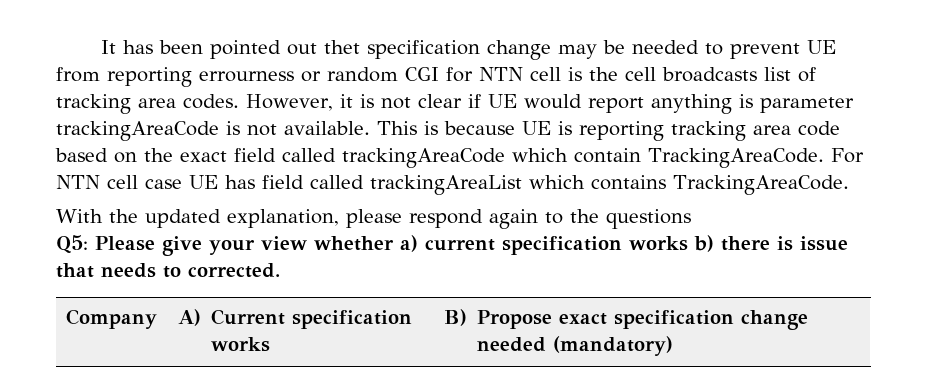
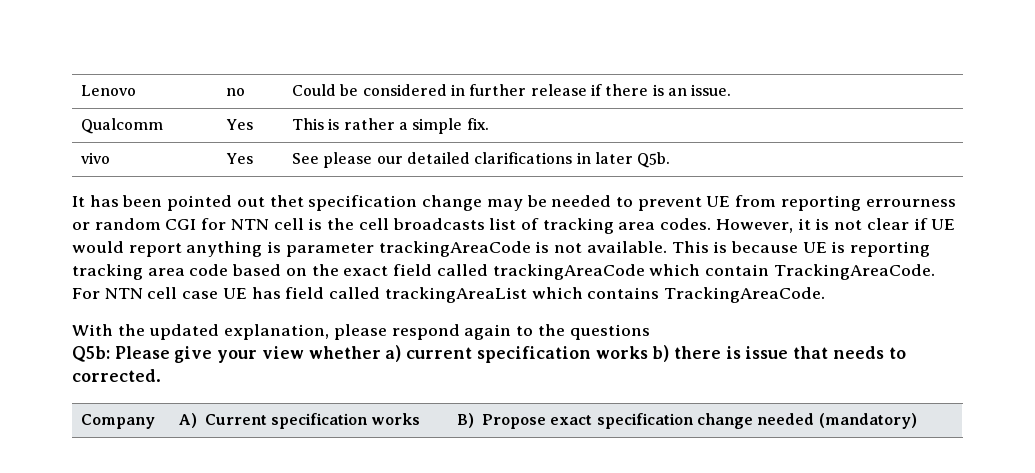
(100, 47) none -> [80,85,136,96] [225,88,245,96] [291,84,732,96] [80,118,163,134] [225,119,253,130] [291,118,489,134] [80,152,110,164] [225,153,253,164] [291,152,671,168] Lenovo | no | Could be considered in further release if there is an issue. // Qualcomm | Yes | This is rather a simple fix. // vivo | Yes | See please our detailed clarifications in later Q5b. //
[56,235,88,254] Q5: -> [72,346,110,362] Q5b:

